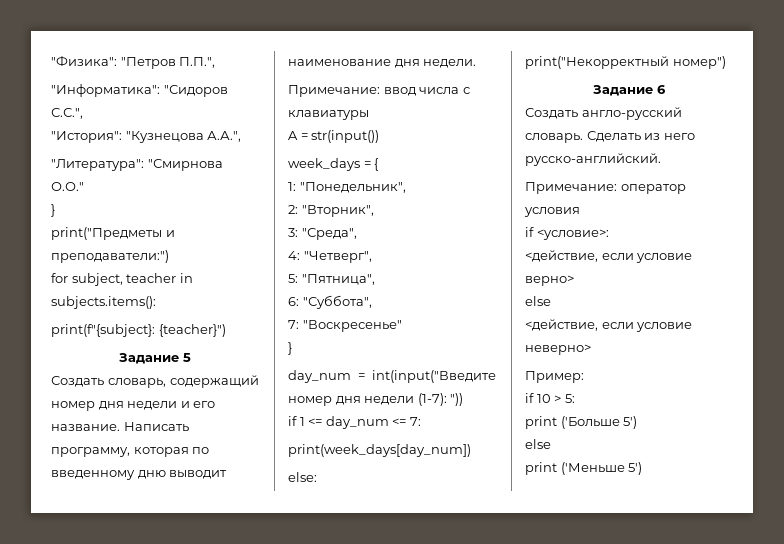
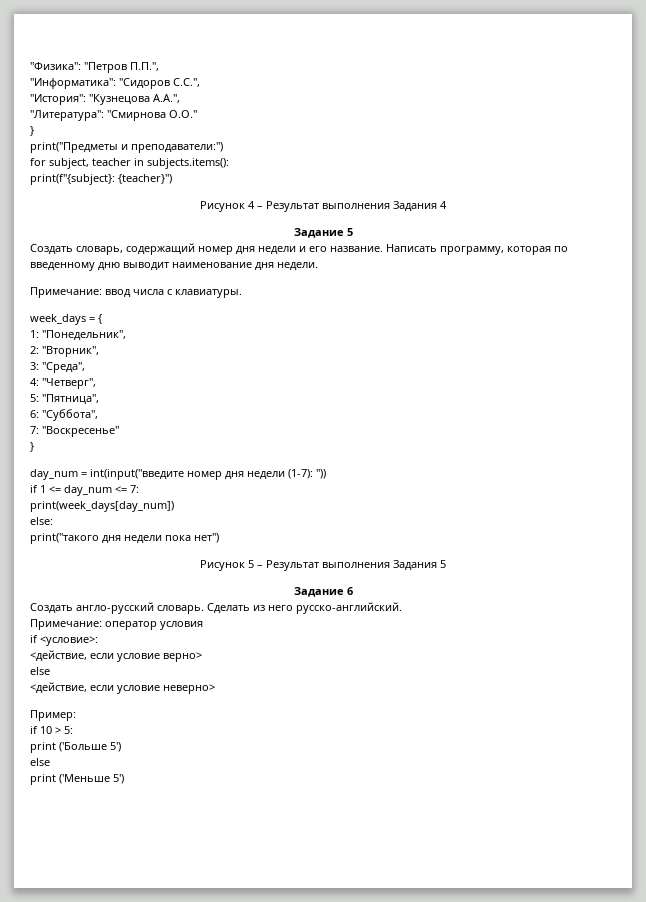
(226, 330) none -> [200,201,447,212] // Рисунок 4 – Результат выполнения Задания 4
[288,110,369,120] [288,130,380,143] клавиатуры // A = str(input()) -> [175,289,242,298] клавиатуры.
[372,370,496,383] int(input("Введите -> [90,469,184,480] int(input("введите
[525,56,726,69] print("Некорректный номер") -> [30,533,219,544] [200,560,446,571] print("такого дня недели пока нет") // Рисунок 5 – Результат выполнения Задания 5

